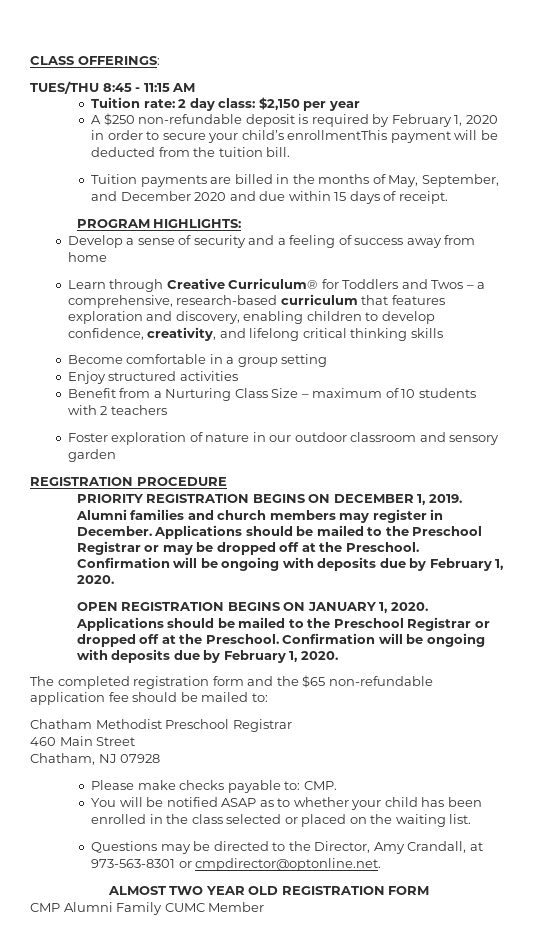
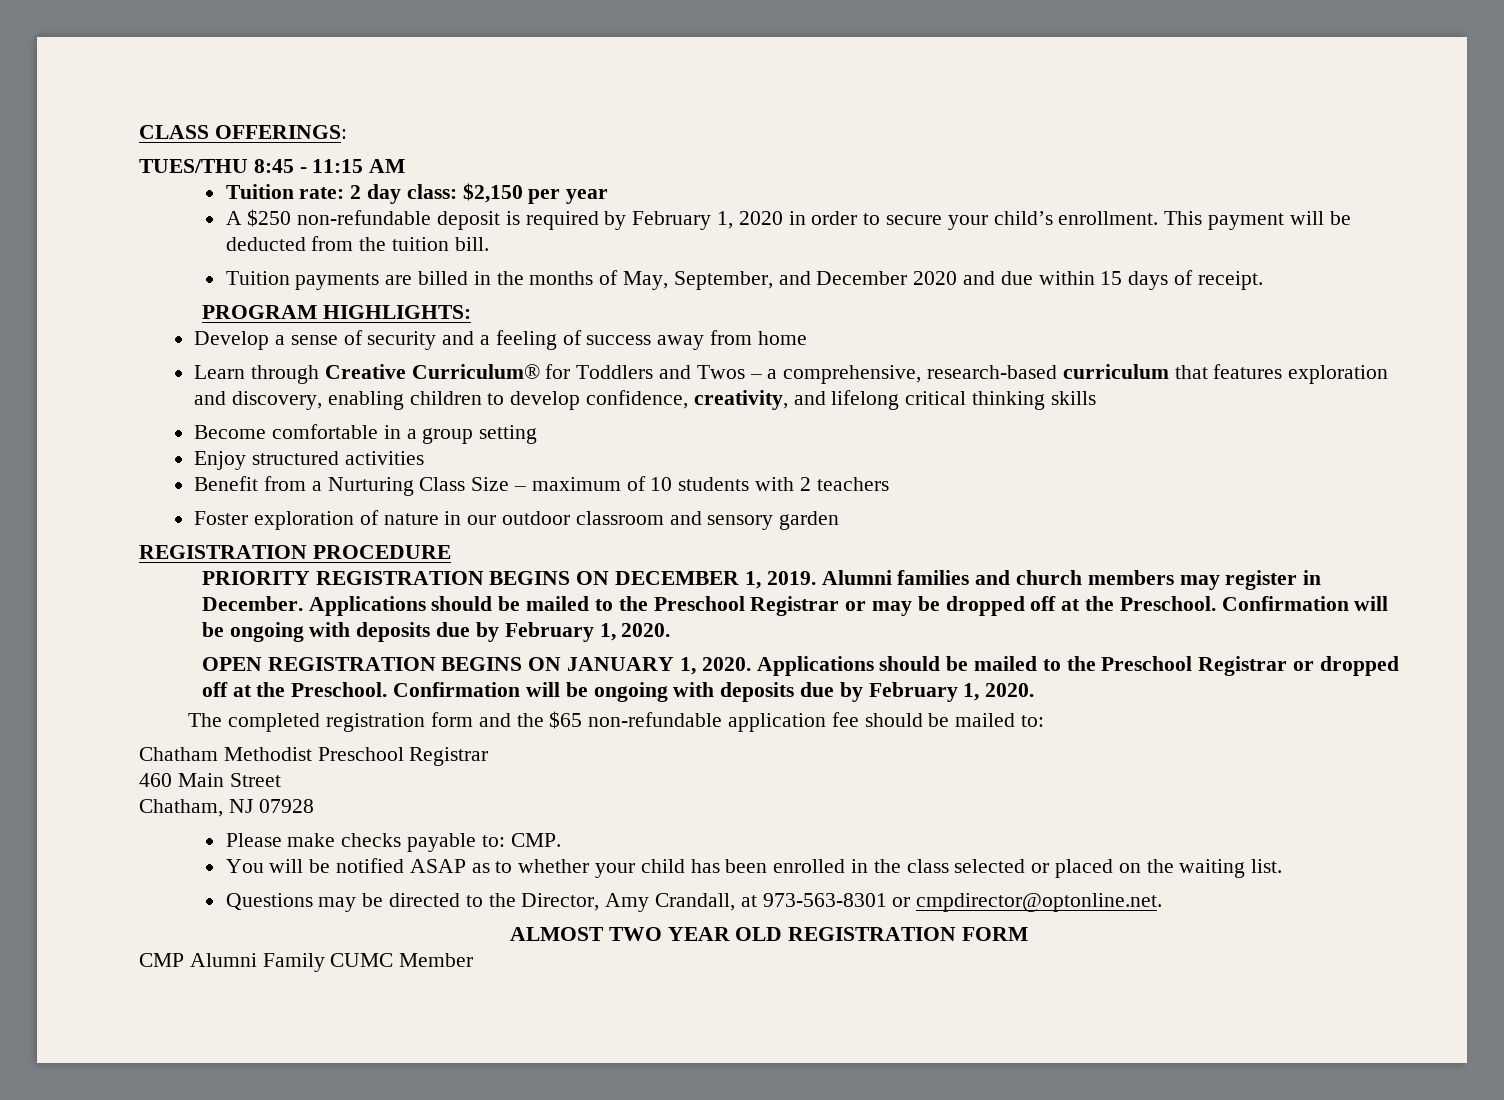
[287,130,388,140] enrollmentThis -> [1058,211,1203,225] enrollment. This

